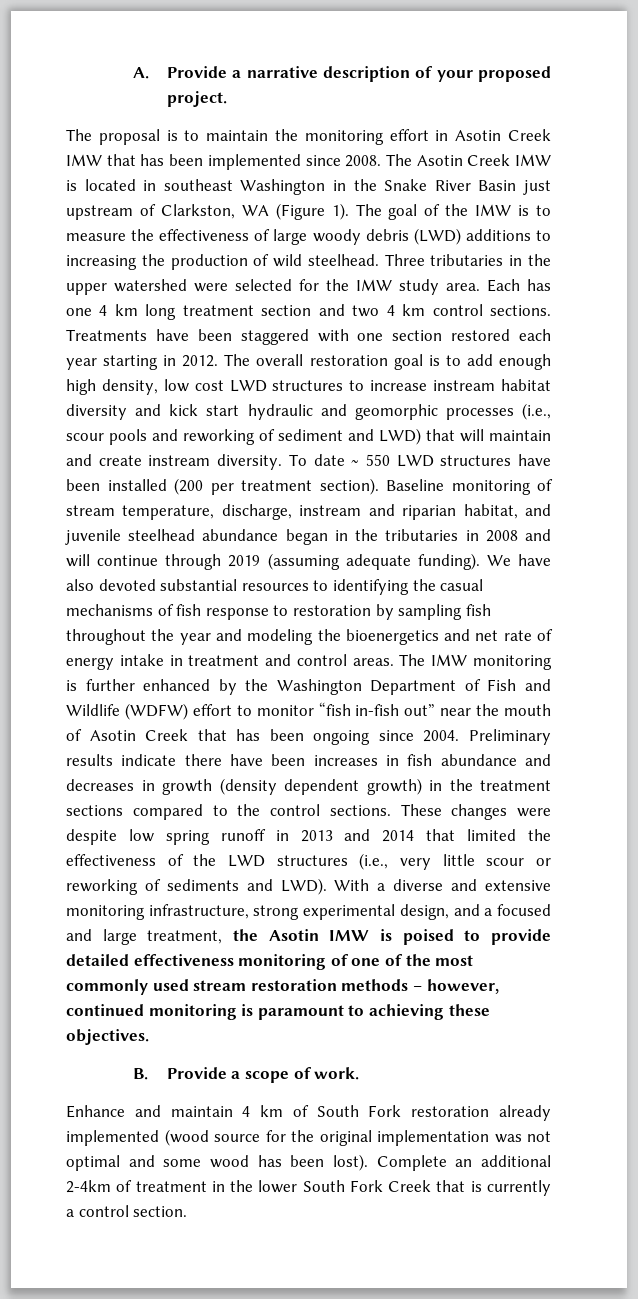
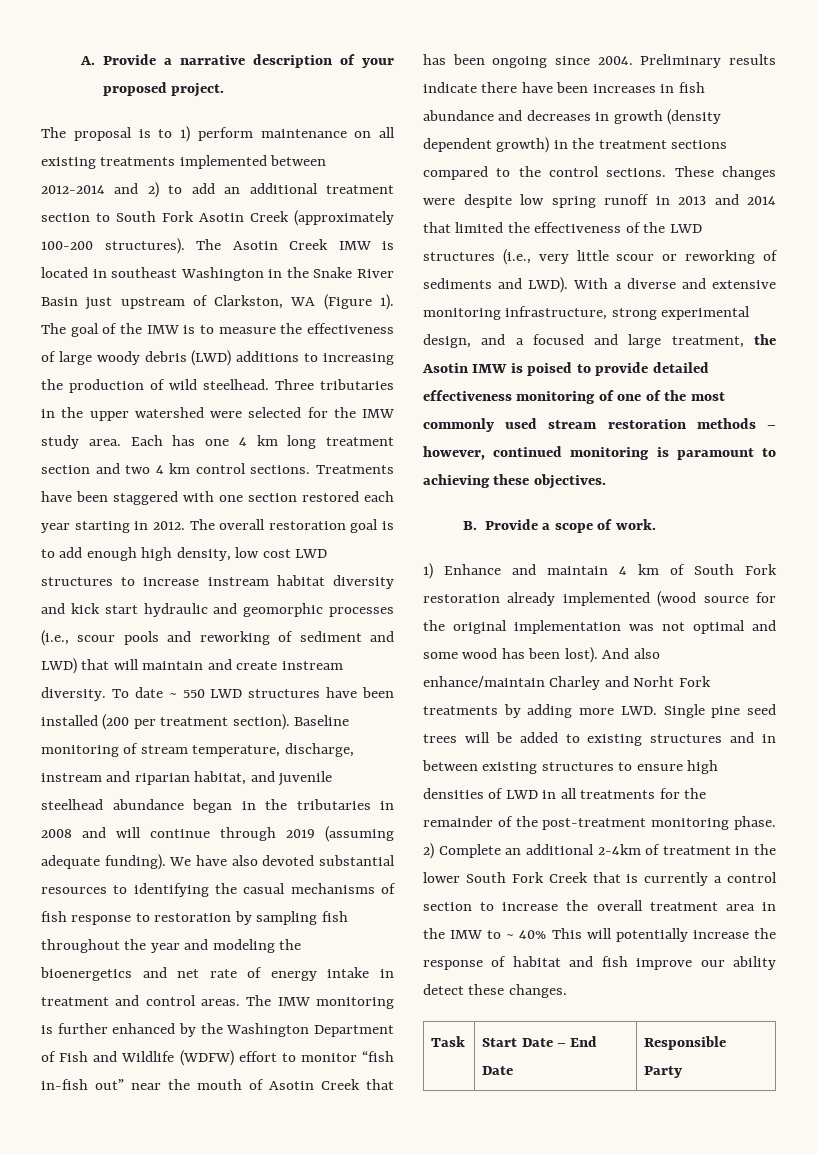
[206,129,551,145] [66,154,382,170] maintain the monitoring effort in Asotin Creek IMW that has been implemented since 2008. -> [180,126,395,142] [41,155,327,169] [41,182,394,198] [41,210,394,226] [41,238,185,254] 1) perform maintenance on all existing treatments implemented between 2012-2014 and 2) to add an additional treatment section to South Fork Asotin Creek (approximately 100-200 structures).
(360, 1073) none -> [423,563,433,579] 1)
(368, 1162) none -> [602,648,660,659] [423,676,711,690] [423,704,776,718] [423,732,776,746] [422,760,719,774] [423,788,707,799] [423,816,776,830] [423,843,434,859] And also enhance/maintain Charley and Norht Fork treatments by adding more LWD. Single pine seed trees will be added to existing structures and in between existing structures to ensure high densities of LWD in all treatments for the remainder of the post-treatment monitoring phase. 2)
[133,1206,188,1217] section. -> [423,900,776,911] [423,928,776,942] [423,956,776,970] [423,984,567,998] [431,1036,466,1047] [482,1036,598,1047] [482,1066,514,1075] [644,1036,727,1050] [644,1066,683,1078] section to increase the overall treatment area in the IMW to ~ 40% This will potentially increase the response of habitat and fish improve our ability detect these changes. // Task | Start Date – End Date | Responsible Party

